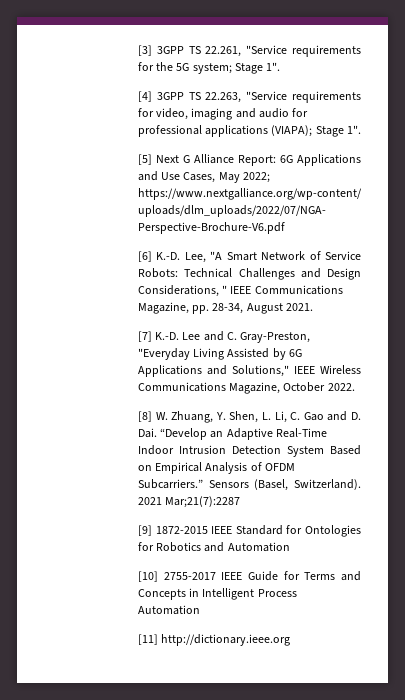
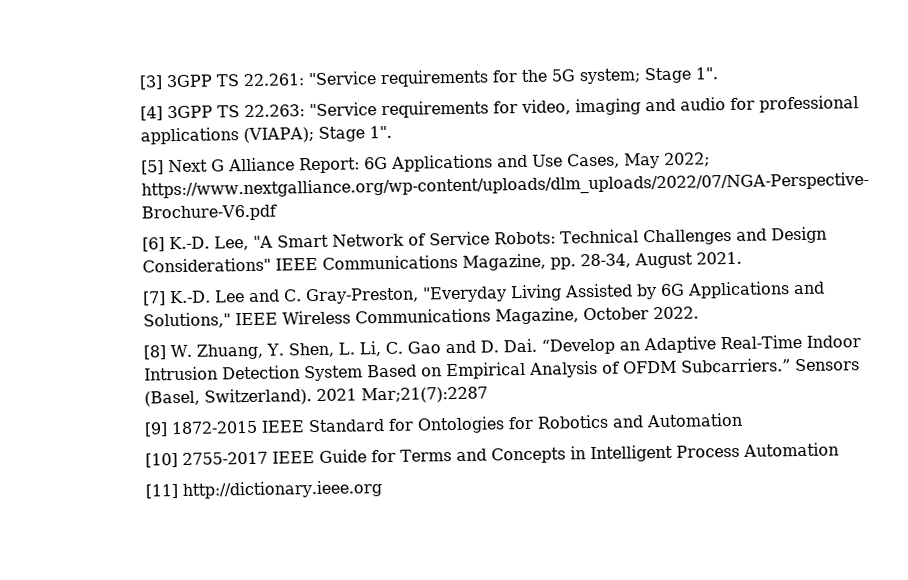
[205,46,242,57] 22.261, -> [242,73,305,87] 22.261:
[205,92,242,103] 22.263, -> [243,104,305,118] 22.263:
[137,285,228,297] Considerations, " -> [141,257,271,273] Considerations"

